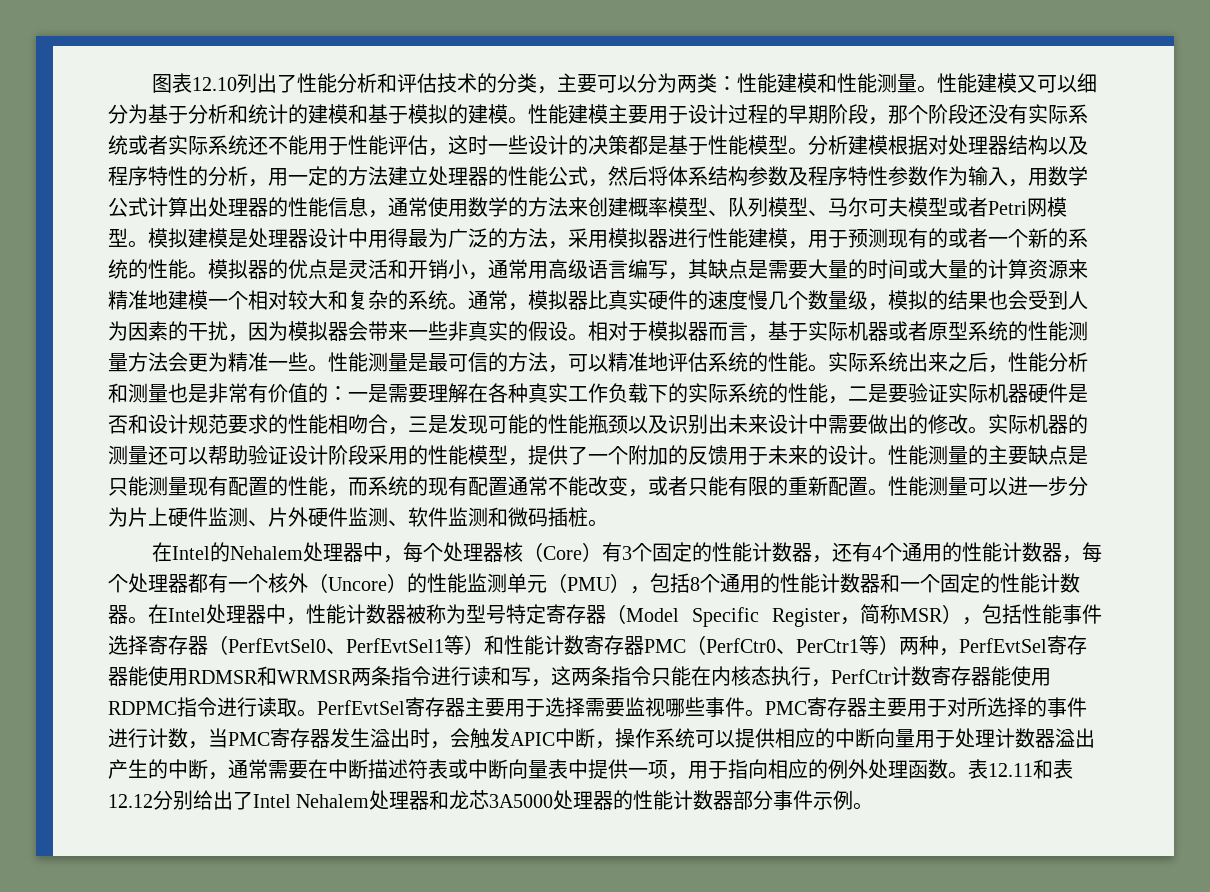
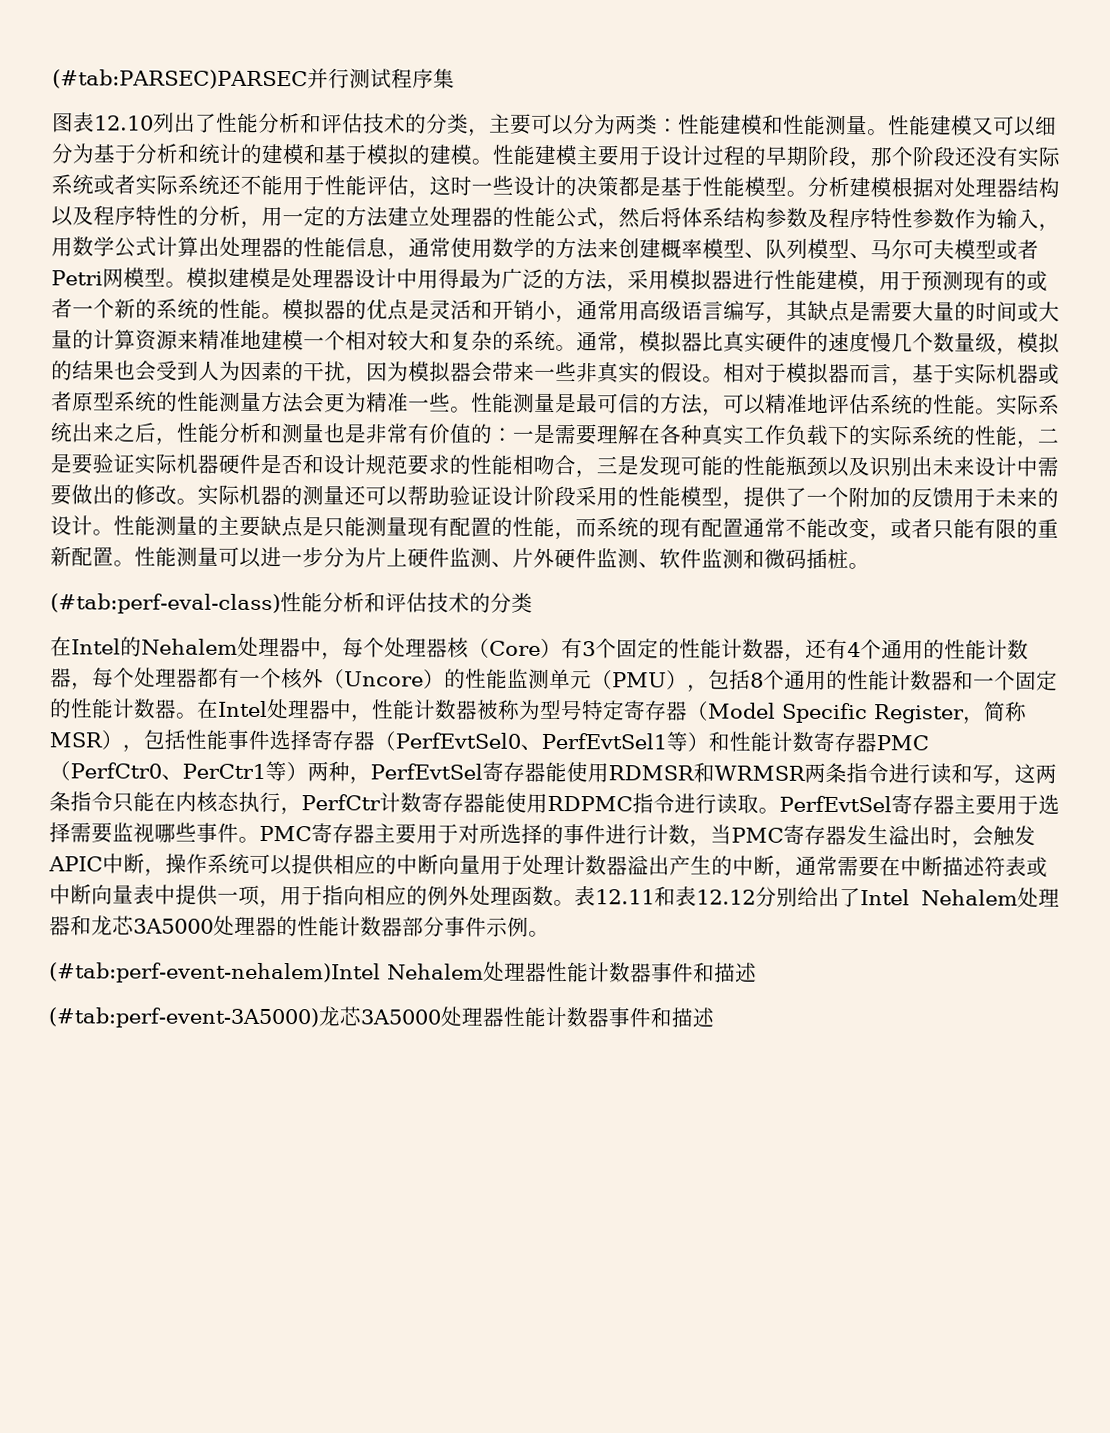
(151, 83) none -> [52,68,455,90] (#tab:PARSEC)PARSEC并行测试程序集 //
(608, 523) none -> [50,592,533,615] // (#tab:perf-eval-class)性能分析和评估技术的分类
(874, 806) none -> [49,961,757,984] [48,1006,714,1029] // (#tab:perf-event-nehalem)Intel Nehalem处理器性能计数器事件和描述 // (#tab:perf-event-3A5000)龙芯3A5000处理器性能计数器事件和描述

